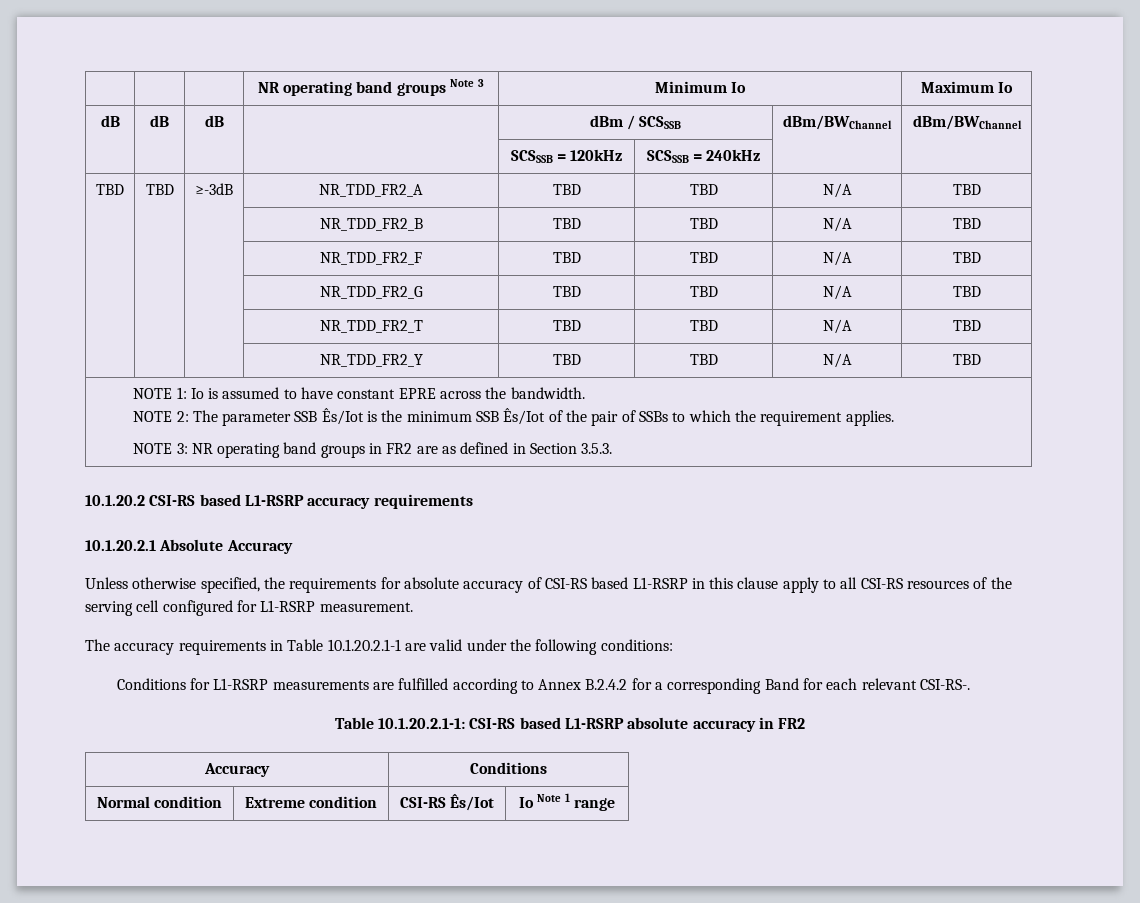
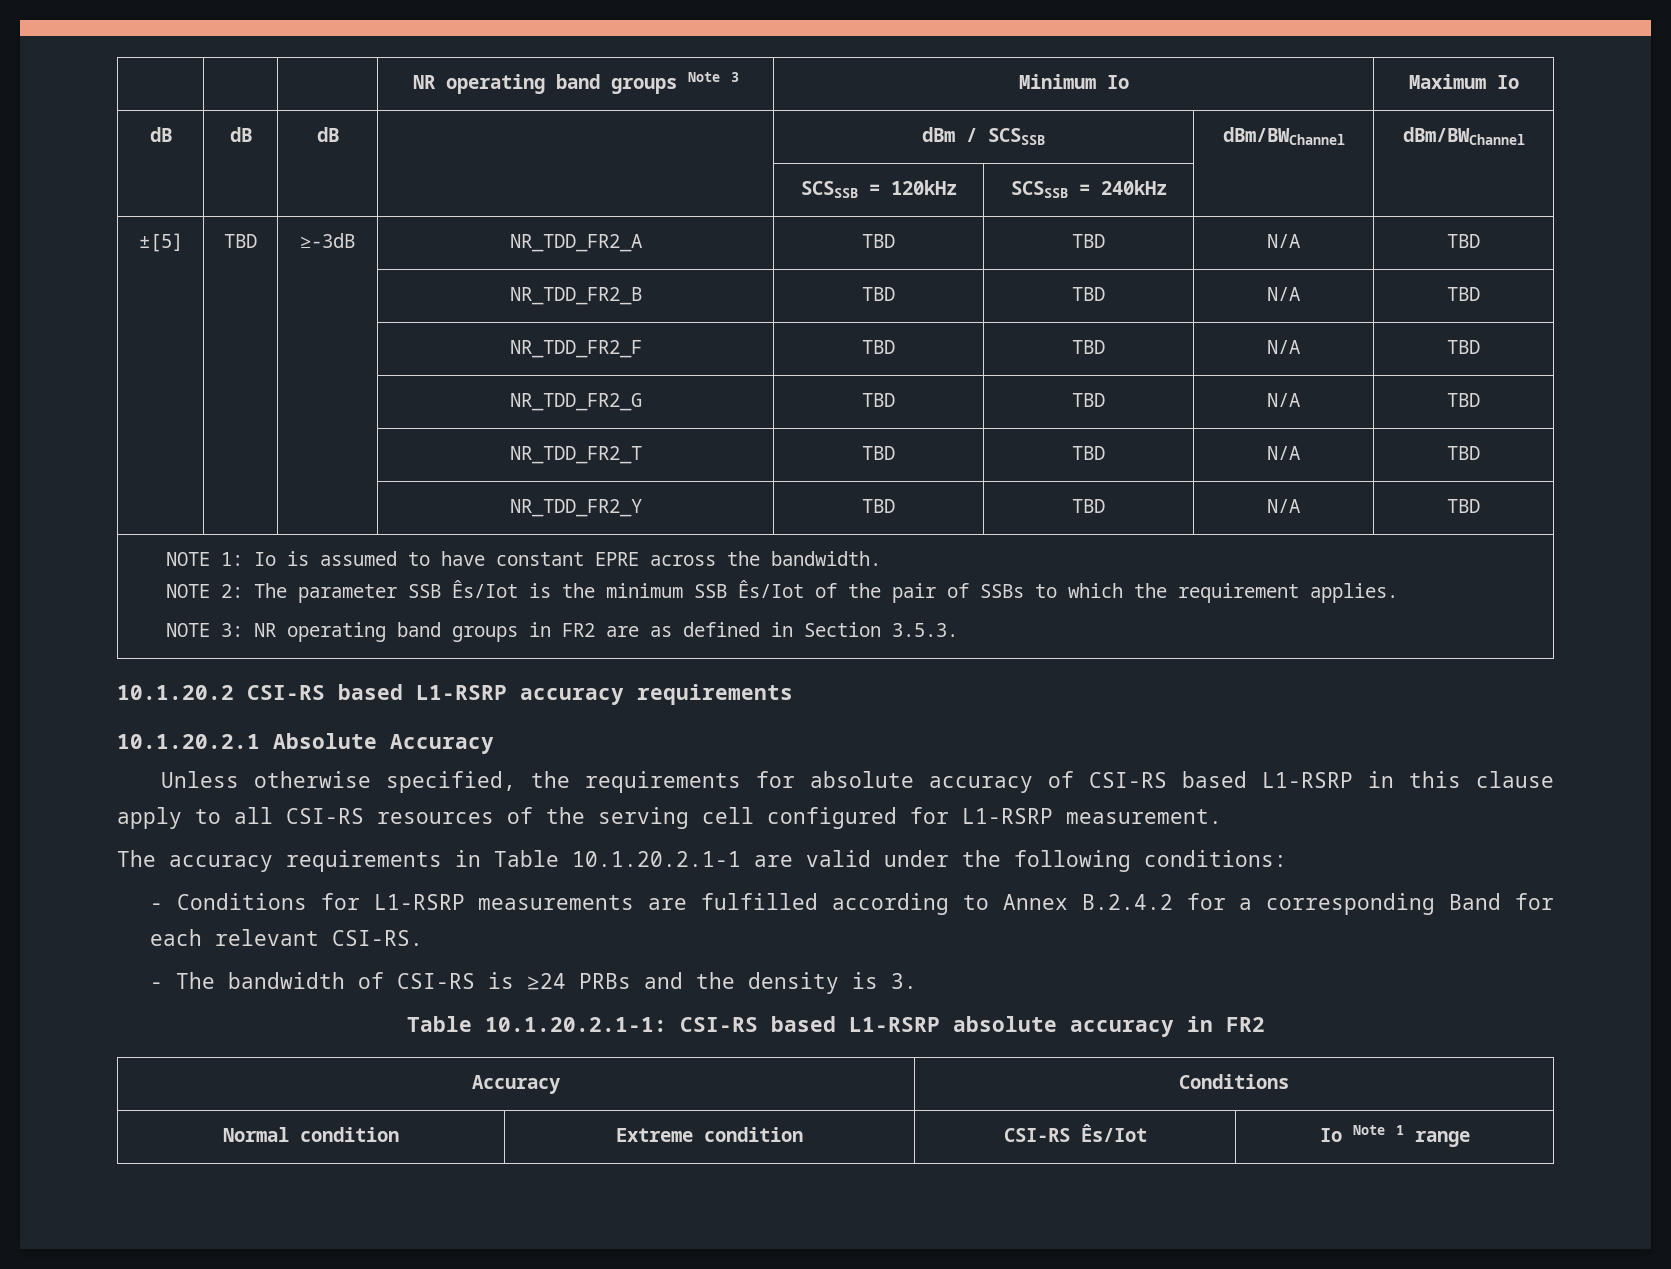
[96,184,124,195] TBD -> [138,233,183,252] ±[5]
(673, 645) none -> [149,903,163,910] -
[920,679,971,690] CSI-RS-. -> [331,930,423,946] [149,972,917,994] CSI-RS. // - The bandwidth of CSI-RS is ≥24 PRBs and the density is 3.

